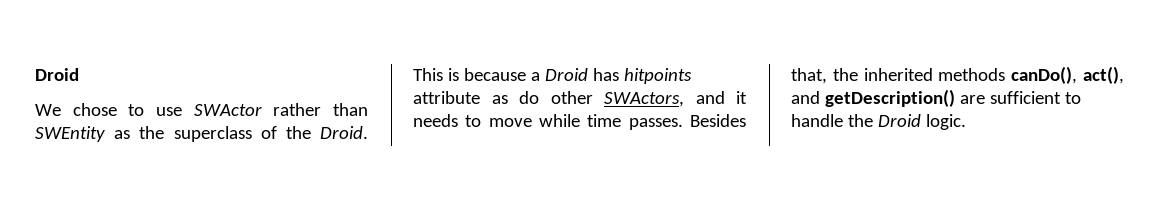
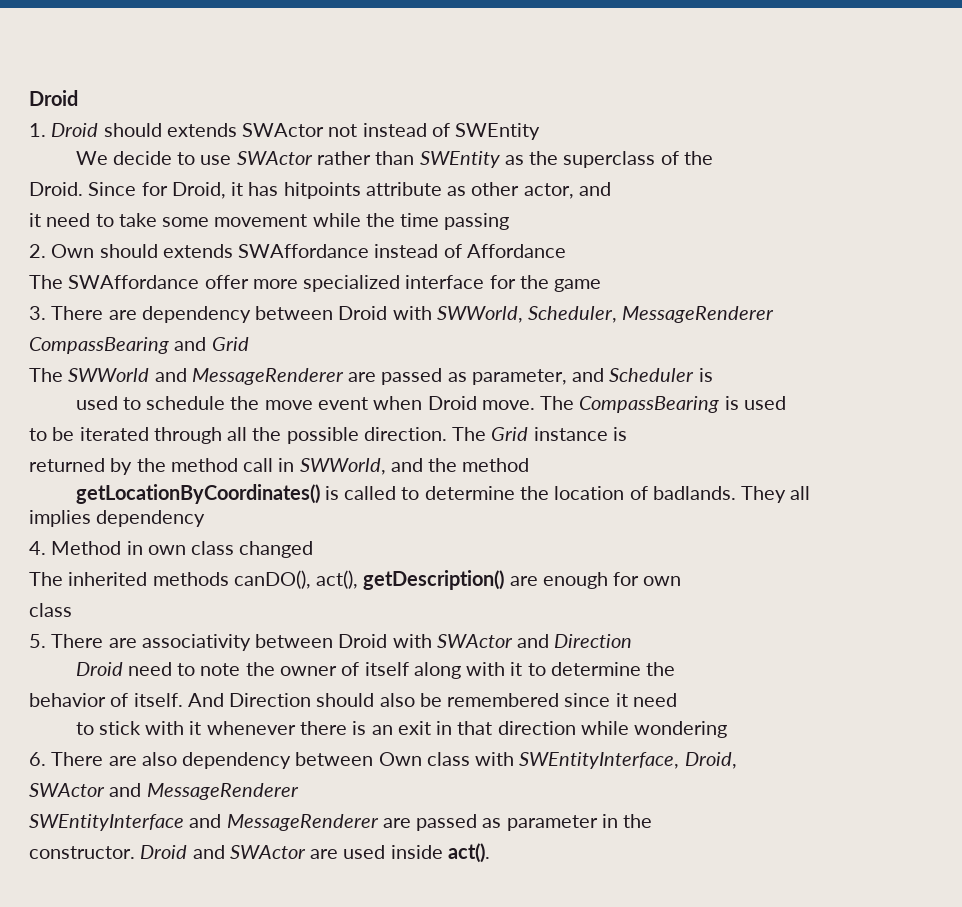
[35,68,79,81] Droid -> [29,90,78,106] [29,123,541,140] Droid // 1. Droid should extends SWActor not instead of SWEntity
[72,103,117,116] chose -> [112,151,172,165] decide
[319,126,368,139] [413,68,692,84] [413,91,747,107] [413,114,746,130] [791,66,1124,84] [791,89,1081,107] [791,114,966,130] Droid. This is because a Droid has hitpoints attribute as do other SWActors, and it needs to move while time passes. Besides that, the inherited methods canDo(), act(), and getDescription() are sufficient to handle the Droid logic. -> [29,182,611,199] [29,213,510,230] [29,244,566,258] [29,275,602,292] [29,306,775,323] [29,337,249,354] [29,368,713,385] [75,396,786,413] [29,427,627,444] [29,458,530,475] [75,484,811,504] [29,510,206,527] [29,541,314,558] [29,570,682,590] [29,603,72,617] [29,634,633,651] [75,662,676,679] [29,693,677,707] [75,721,728,738] [29,752,737,769] [29,783,299,800] [29,814,653,831] [29,843,490,863] // Droid. Since for Droid, it has hitpoints attribute as other actor, and // it need to take some movement while the time passing // 2. Own should extends SWAffordance instead of Affordance // The SWAffordance offer more specialized interface for the game // 3. There are dependency between Droid with SWWorld, Scheduler, MessageRenderer // CompassBearing and Grid // The SWWorld and MessageRenderer are passed as parameter, and Scheduler is // used to schedule the move event when Droid move. The CompassBearing is used // to be iterated through all the possible direction. The Grid instance is // returned by the method call in SWWorld, and the method // getLocationByCoordinates() is called to determine the location of badlands. They all implies dependency // 4. Method in own class changed // The inherited methods canDO(), act(), getDescription() are enough for own // class // 5. There are associativity between Droid with SWActor and Direction // Droid need to note the owner of itself along with it to determine the // behavior of itself. And Direction should also be remembered since it need // to stick with it whenever there is an exit in that direction while wondering // 6. There are also dependency between Own class with SWEntityInterface, Droid, // SWActor and MessageRenderer // SWEntityInterface and MessageRenderer are passed as parameter in the // constructor. Droid and SWActor are used inside act().

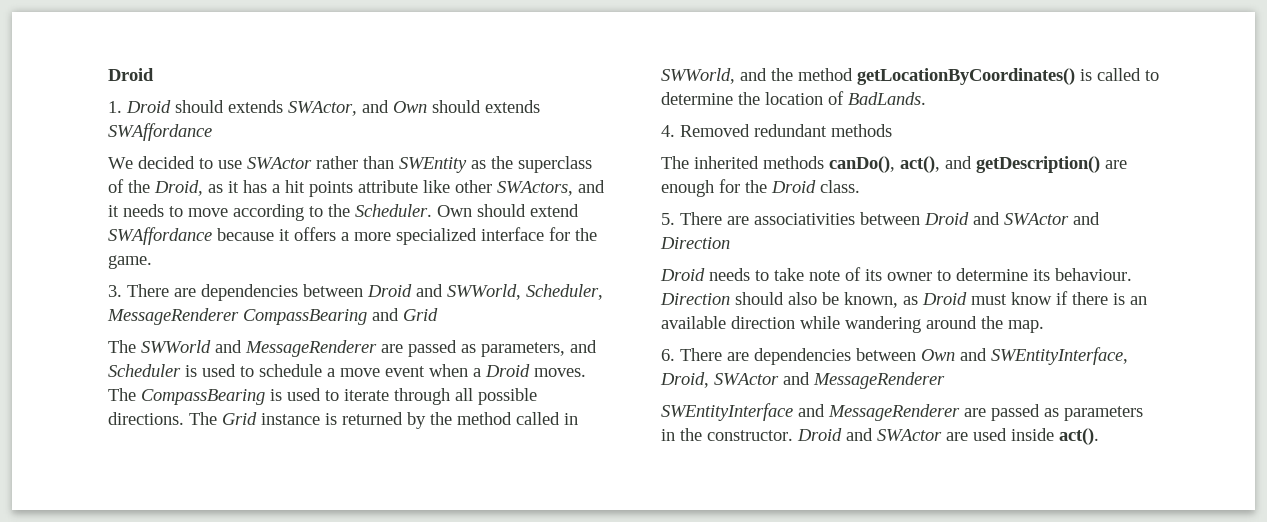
[242,123,541,140] SWActor not instead of SWEntity -> [288,100,540,116] [108,123,212,141] SWActor, and Own should extends SWAffordance
[112,151,172,165] decide -> [138,156,195,169] decided
[29,182,611,199] [29,213,510,230] [29,244,566,258] [29,275,249,289] // Droid. Since for Droid, it has hitpoints attribute as other actor, and // it need to take some movement while the time passing // 2. Own should extends SWAffordance instead of Affordance // The SWAffordance offer -> [154,180,605,197] [108,204,579,221] [108,227,349,245] Droid, as it has a hit points attribute like other SWActors, and it needs to move according to the Scheduler. Own should extend SWAffordance because it offers a
[554,279,602,292] game -> [108,255,152,269] game.
[141,306,432,323] dependency between Droid with -> [201,284,443,301] dependencies between Droid and
(775, 314) // -> (239, 316) none
[471,369,567,385] parameter, -> [481,342,565,357] parameters,
(713, 375) // -> (197, 371) none
[230,396,260,410] the -> [327,368,335,377] a
[427,396,535,410] Droid move. -> [473,364,586,377] a Droid moves.
[29,427,447,444] // to be iterated through all the possible direction. -> [325,388,537,405] [108,412,184,425] to iterate through all possible directions.
(627, 434) // -> (337, 419) none
[243,458,274,472] call -> [516,412,560,425] called
(530, 465) // -> (853, 74) none
[652,486,811,503] [29,510,206,527] [29,541,314,558] badlands. They all implies dependency // 4. Method in own class changed -> [848,92,926,105] [661,124,892,137] BadLands. // 4. Removed redundant methods
[233,570,359,589] canDO(), act(), -> [829,156,972,173] canDo(), act(), and
[643,576,682,586] [29,603,72,617] own // class -> [745,180,860,193] the Droid class.
[141,634,432,651] associativity between Droid with -> [754,212,1000,225] associativities between Droid and
[127,662,676,679] [29,693,677,707] [75,721,728,738] [29,752,515,769] need to note the owner of itself along with it to determine the // behavior of itself. And Direction should also be remembered since it need // to stick with it whenever there is an exit in that direction while wondering // 6. There are also dependency between Own class with -> [709,267,1132,281] [660,291,1147,308] [661,316,1044,333] [661,348,987,365] needs to take note of its owner to determine its behaviour. Direction should also be known, as Droid must know if there is an available direction while wandering around the map. // 6. There are dependencies between Own and
(737, 760) // -> (709, 380) none
[506,815,598,831] parameter -> [1064,406,1143,421] parameters
(653, 821) // -> (702, 434) none

